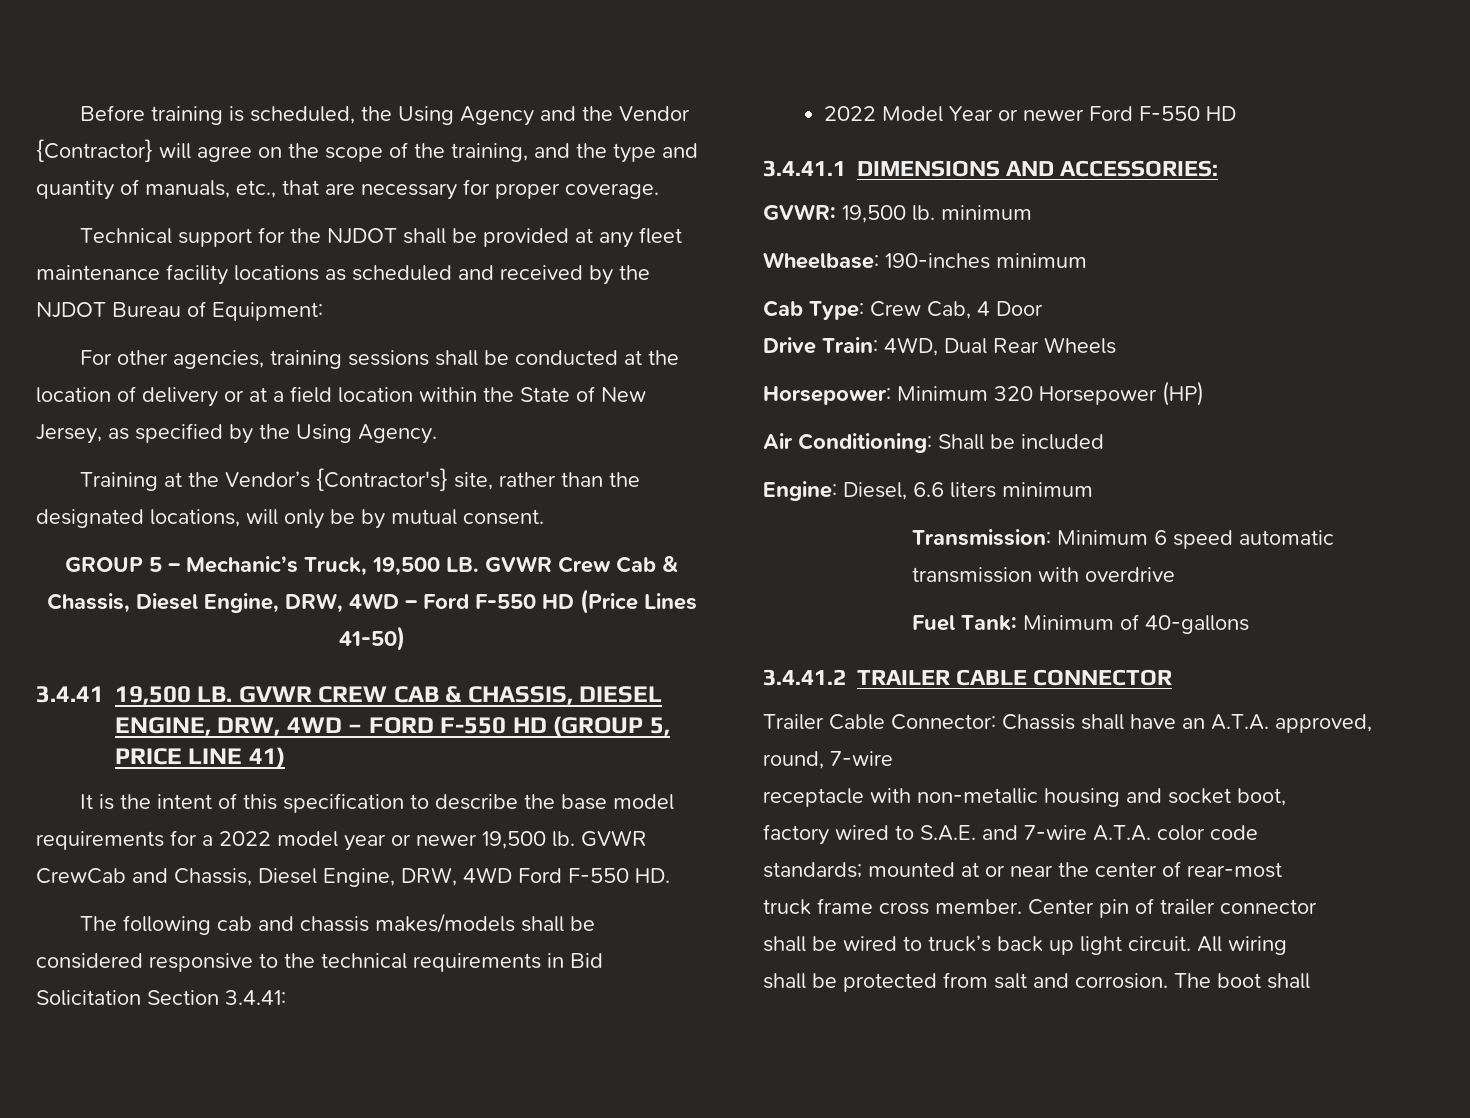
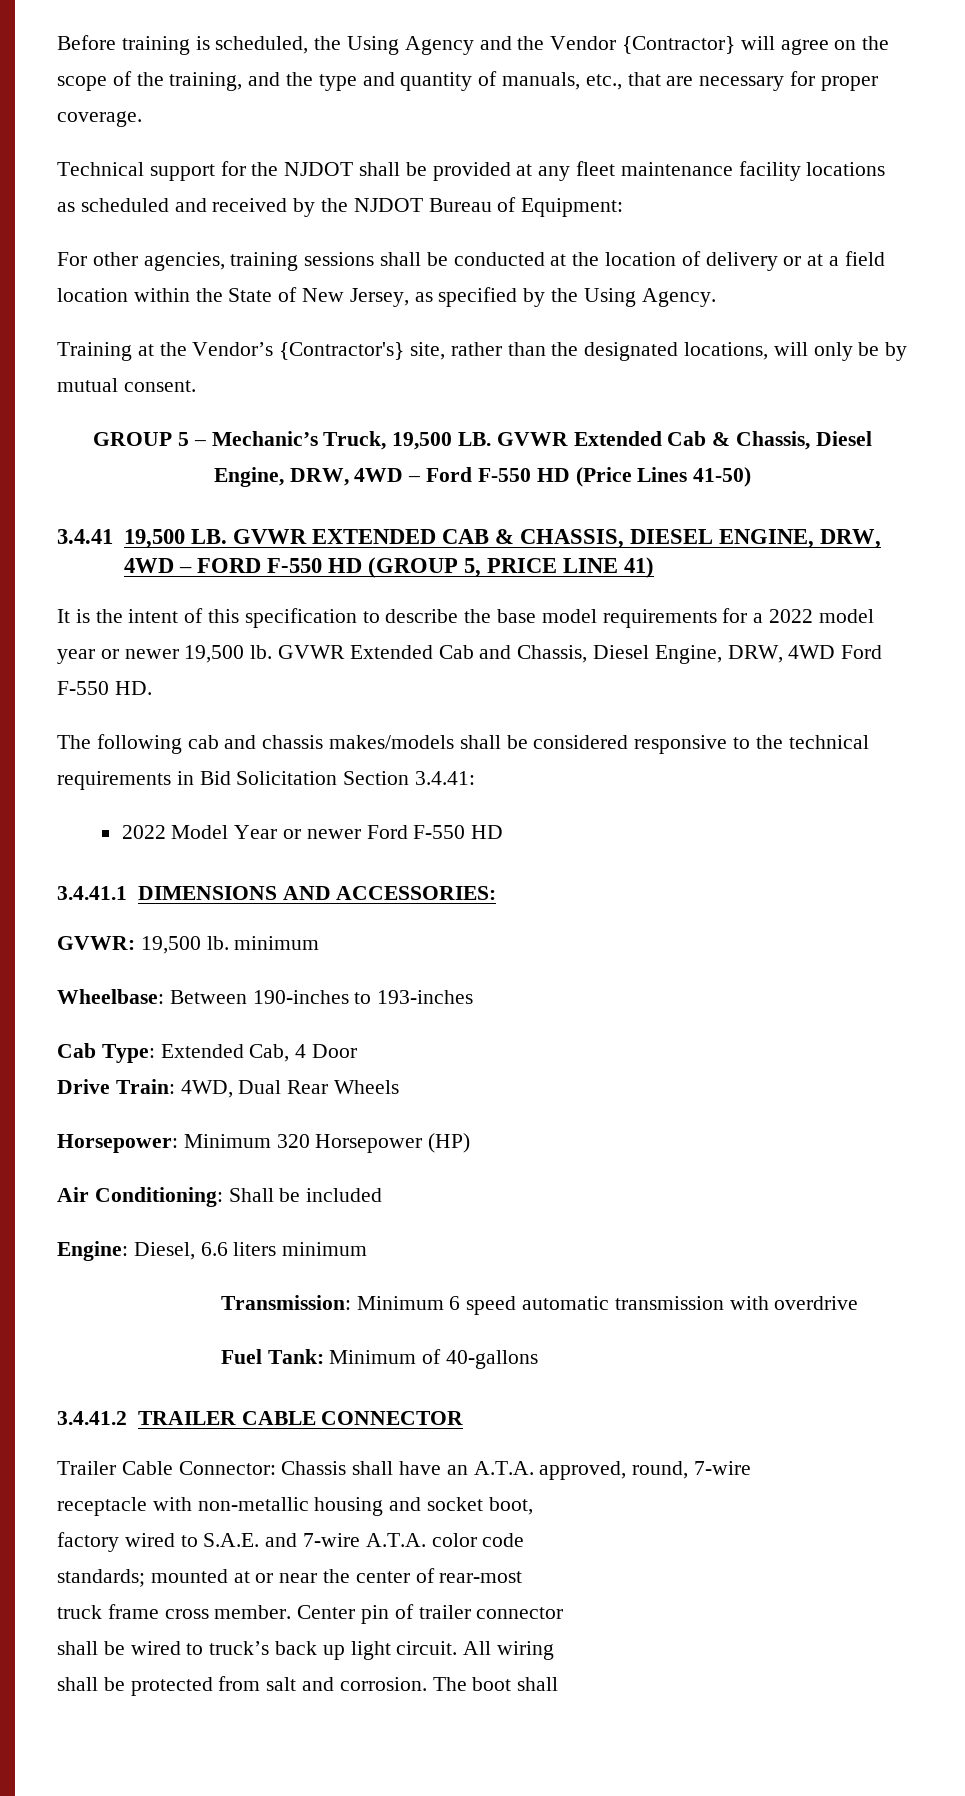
[558,556,611,573] Crew -> [573,431,662,446] Extended
[318,686,388,703] CREW -> [311,529,436,544] EXTENDED
[36,868,126,884] CrewCab -> [349,645,474,659] Extended Cab
[885,253,1087,269] 190-inches minimum -> [169,990,474,1004] Between 190-inches to 193-inches
[870,301,921,317] Crew -> [160,1044,244,1058] Extended

